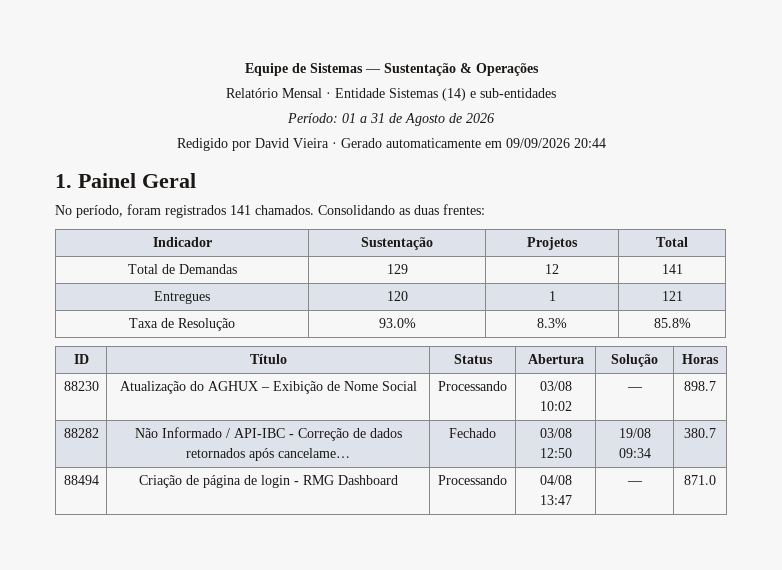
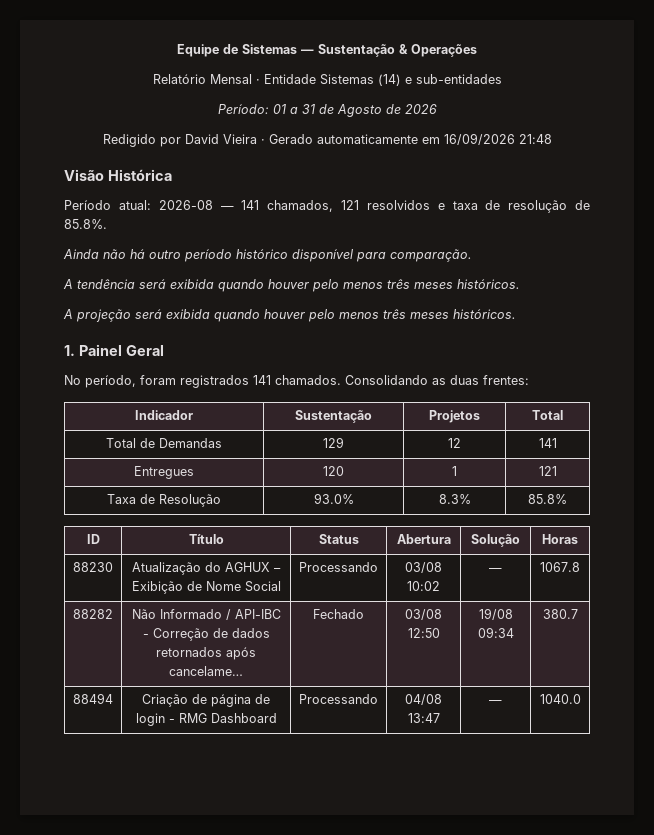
[505,138,606,148] 09/09/2026 20:44 -> [443,133,552,145] [64,169,172,181] [64,200,590,213] [64,219,107,229] [63,249,472,262] [63,279,520,292] [63,309,516,322] 16/09/2026 21:48 // Visão Histórica // Período atual: 2026-08 — 141 chamados, 121 resolvidos e taxa de resolução de 85.8%. // Ainda não há outro período histórico disponível para comparação. // A tendência será exibida quando houver pelo menos três meses históricos. // A projeção será exibida quando houver pelo menos três meses históricos.
[684,381,716,391] 898.7 -> [540,562,580,572] 1067.8
[684,475,716,485] 871.0 -> [539,694,581,704] 1040.0

